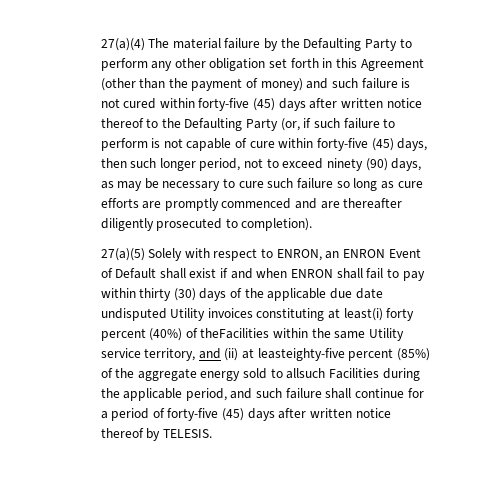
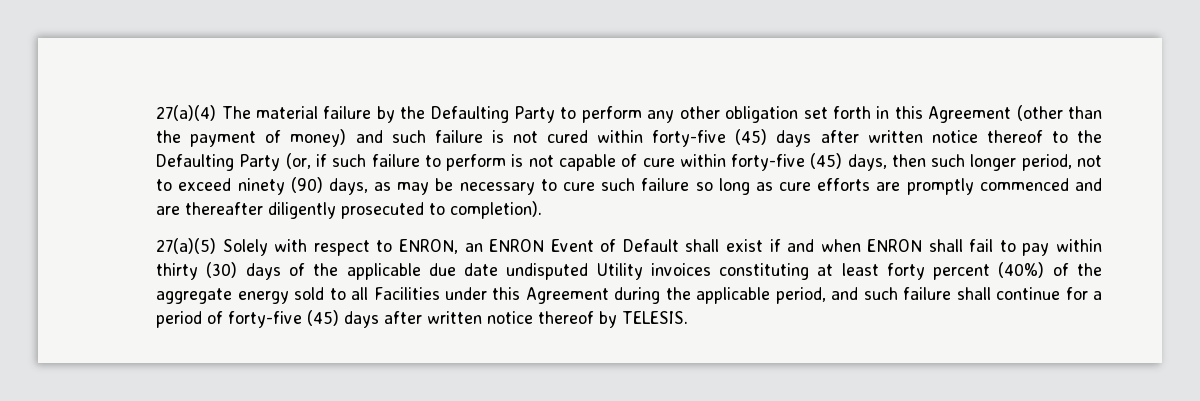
[343,308,383,321] least(i) -> [841,263,879,276] least
[200,328,405,341] [100,348,431,361] [100,368,113,378] theFacilities within the same Utility service territory, and (ii) at leasteighty-five percent (85%) of -> (1069, 269) none
[286,368,380,379] allsuch Facilities -> [351,287,609,304] all Facilities under this Agreement

